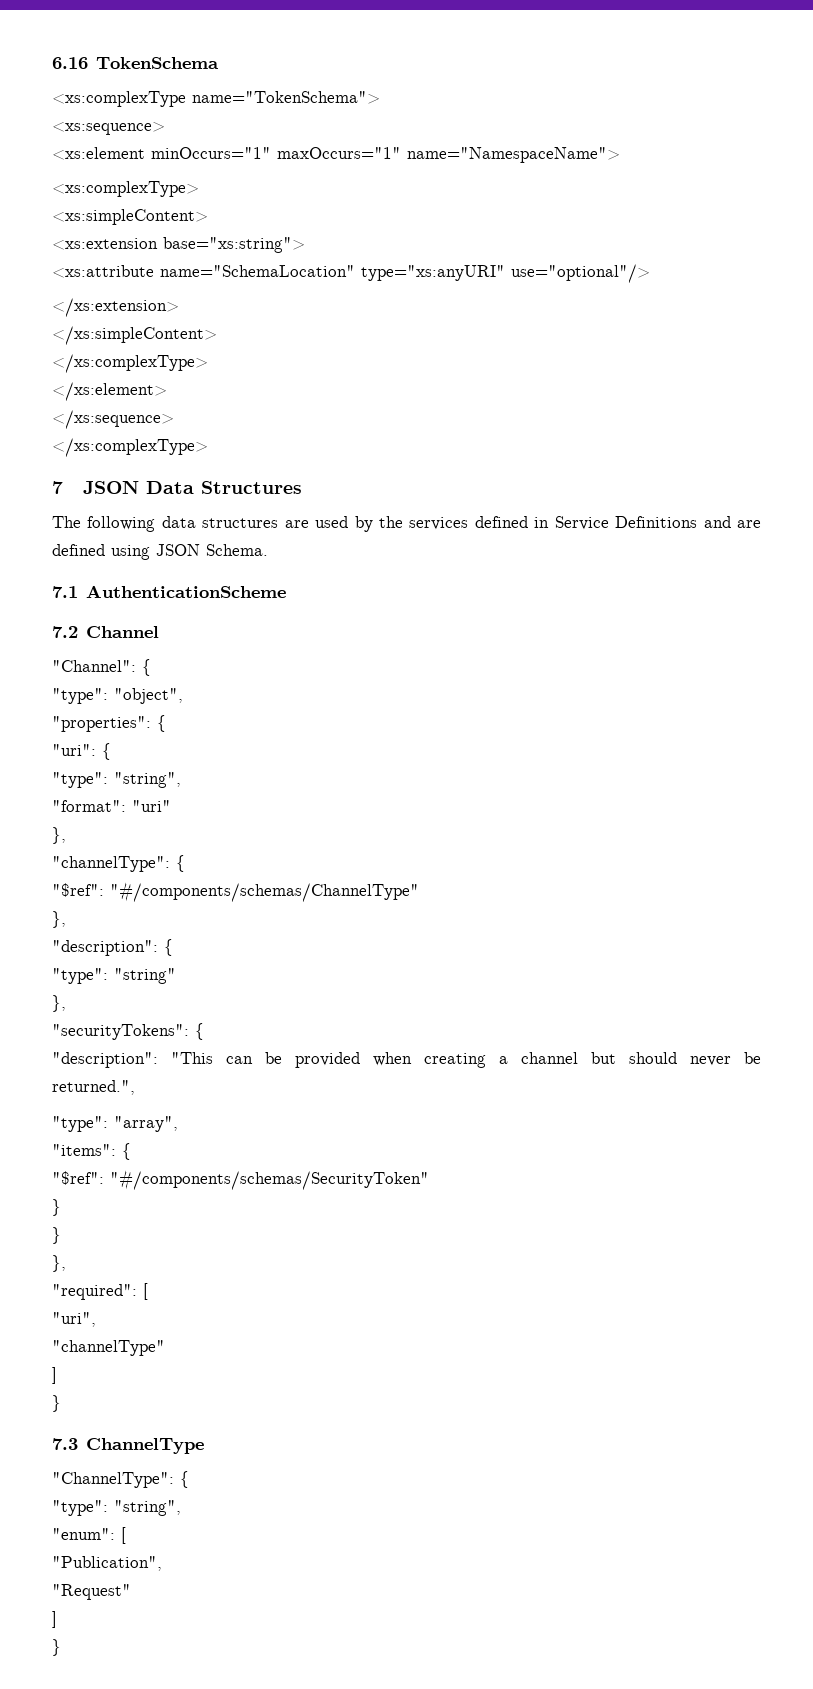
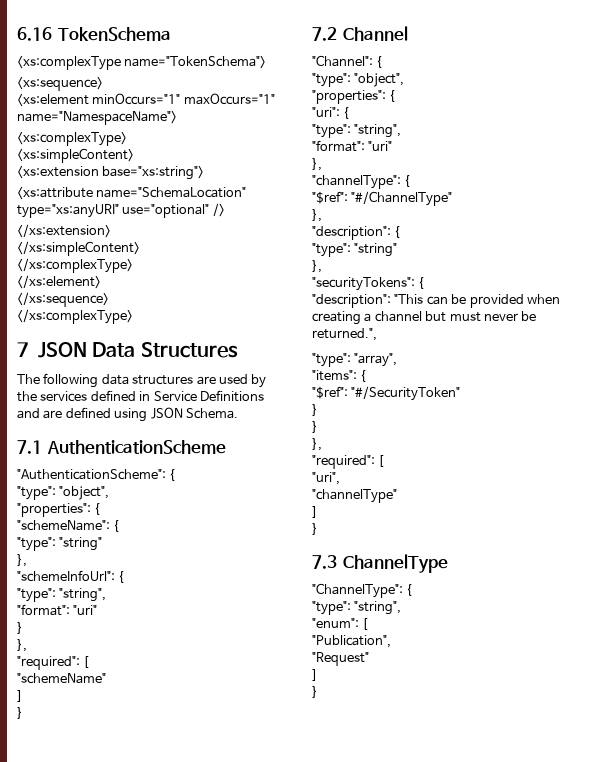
[511,264,650,283] use="optional"/> -> [122,203,225,218] use="optional" />
(287, 591) none -> [17,469,176,481] [17,486,110,500] [17,503,101,517] [17,520,120,532] [17,537,103,551] [17,554,27,567] [17,570,125,583] [17,588,107,602] [17,604,98,616] [17,622,23,634] [17,639,27,652] [17,656,90,670] [17,673,106,684] [17,690,23,702] [17,707,23,719] // "AuthenticationScheme": { // "type": "object", // "properties": { // "schemeName": { // "type": "string" // }, // "schemeInfoUrl": { // "type": "string", // "format": "uri" // } // }, // "required": [ // "schemeName" // ] // }
[110,882,419,902] "#/components/schemas/ChannelType" -> [351,191,453,206] "#/ChannelType"
[629,1052,677,1064] should -> [449,312,481,322] must
[110,1170,429,1190] "#/components/schemas/SecurityToken" -> [351,386,461,401] "#/SecurityToken"

